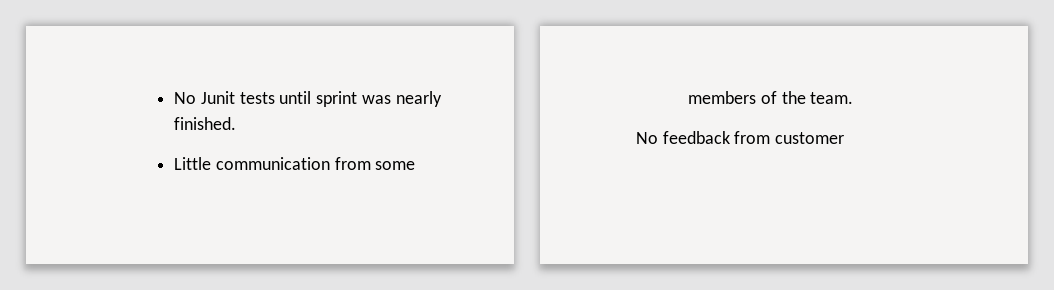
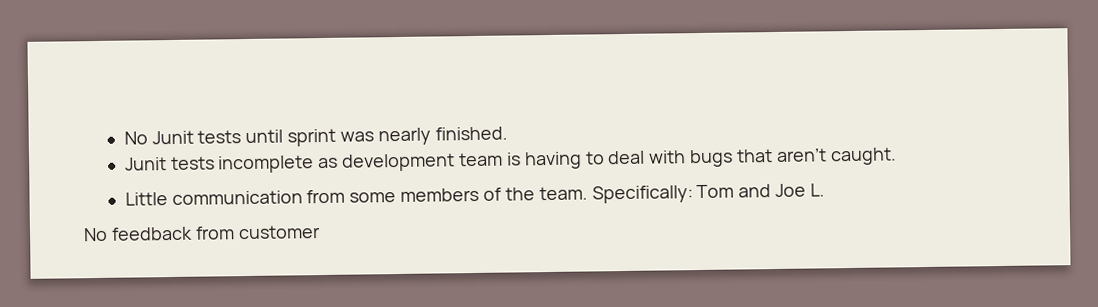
(237, 123) none -> [124,147,897,174] // Junit tests incomplete as development team is having to deal with bugs that aren’t caught.
(854, 98) none -> [591,183,826,204] Specifically: Tom and Joe L.

